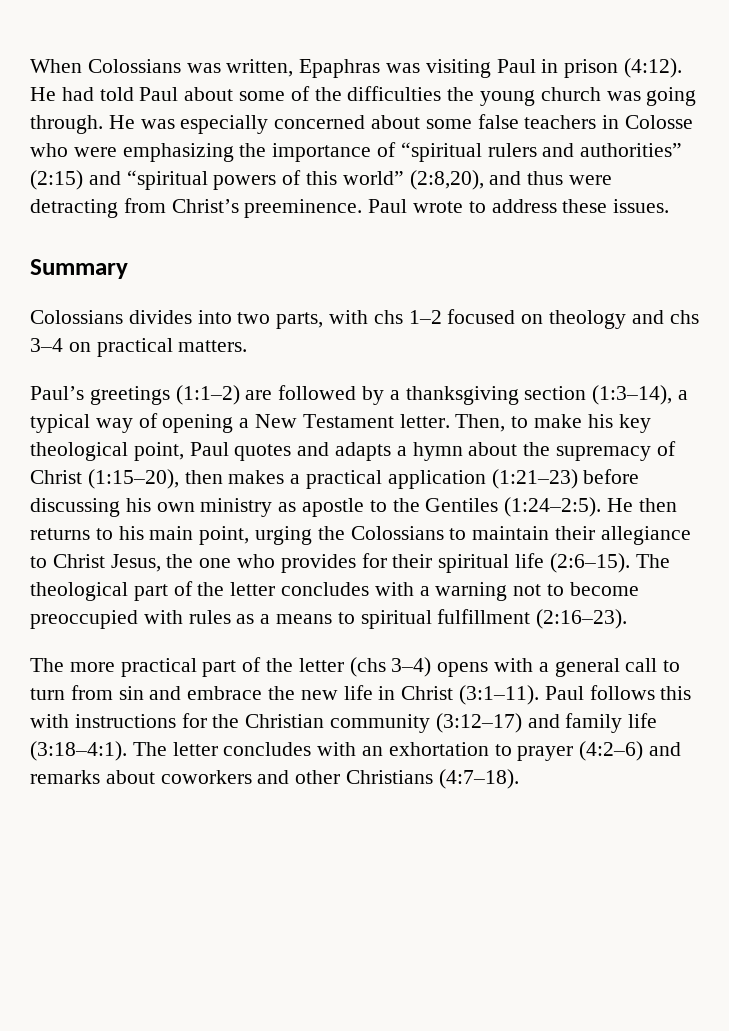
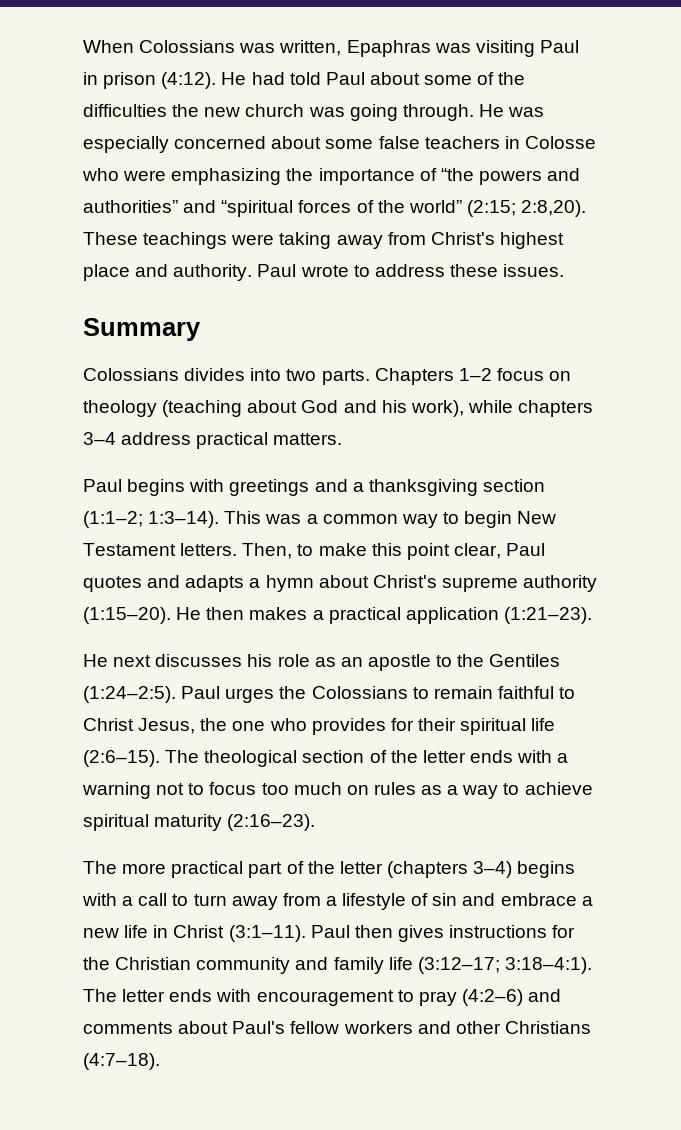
[480,90,536,106] young -> [204,107,241,117] new
[400,142,537,162] “spiritual rulers -> [440,168,542,185] “the powers
[30,170,83,190] (2:15) -> (178, 206) none
[213,170,613,190] [30,198,363,218] powers of this world” (2:8,20), and thus were detracting from Christ’s preeminence. -> [298,200,587,217] [83,232,564,249] [83,264,253,281] forces of the world” (2:15; 2:8,20). These teachings were taking away from Christ's highest place and authority.
[276,309,699,329] [30,338,248,357] [30,385,689,405] [30,413,250,433] parts, with chs 1–2 focused on theology and chs 3–4 on practical matters. // Paul’s greetings (1:1–2) are followed by a thanksgiving section (1:3–14), a typical way of opening a -> [321,368,572,385] [83,400,594,417] [83,432,343,449] [83,479,545,496] [83,511,513,528] parts. Chapters 1–2 focus on theology (teaching about God and his work), while chapters 3–4 address practical matters. // Paul begins with greetings and a thanksgiving section (1:1–2; 1:3–14). This was a common way to begin
[399,414,450,428] letter. -> [180,543,238,556] letters.
[587,414,651,433] [30,442,184,461] his key theological point, -> [371,543,501,560] this point clear,
[523,441,676,461] [30,469,179,489] the supremacy of Christ (1:15–20), -> [372,575,598,592] [83,607,202,624] Christ's supreme authority (1:15–20). He
[491,469,640,489] [30,498,297,517] (1:21–23) before discussing his own ministry as -> [503,607,592,624] [83,654,363,667] (1:21–23). // He next discusses his role as an
[607,498,677,512] [30,526,691,545] He then returns to his main point, urging the Colossians to maintain their allegiance -> [181,686,554,703] Paul urges the Colossians to remain faithful
[133,581,370,601] part of the letter concludes -> [302,750,513,763] section of the letter ends
[569,582,639,596] [30,609,531,629] become preoccupied with rules as a means to spiritual fulfillment -> [209,782,593,799] [83,814,223,831] focus too much on rules as a way to achieve spiritual maturity
[349,657,620,677] (chs 3–4) opens with a general -> [386,861,576,878] [82,893,134,906] (chapters 3–4) begins with a
[70,685,113,700] from -> [231,893,429,910] away from a lifestyle of
[268,686,296,700] the -> [581,896,593,906] a
[589,685,692,700] [30,714,69,728] follows this with -> [354,925,444,942] then gives
[435,713,522,733] (3:12–17) -> (291, 965) none
[30,741,682,761] [30,770,252,784] (3:18–4:1). The letter concludes with an exhortation to prayer (4:2–6) and remarks about coworkers -> [417,957,592,974] [83,989,562,1006] [83,1021,413,1034] (3:12–17; 3:18–4:1). The letter ends with encouragement to pray (4:2–6) and comments about Paul's fellow workers

